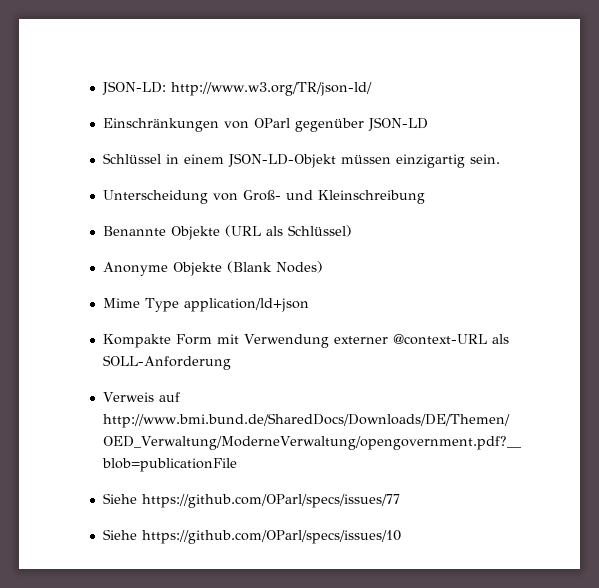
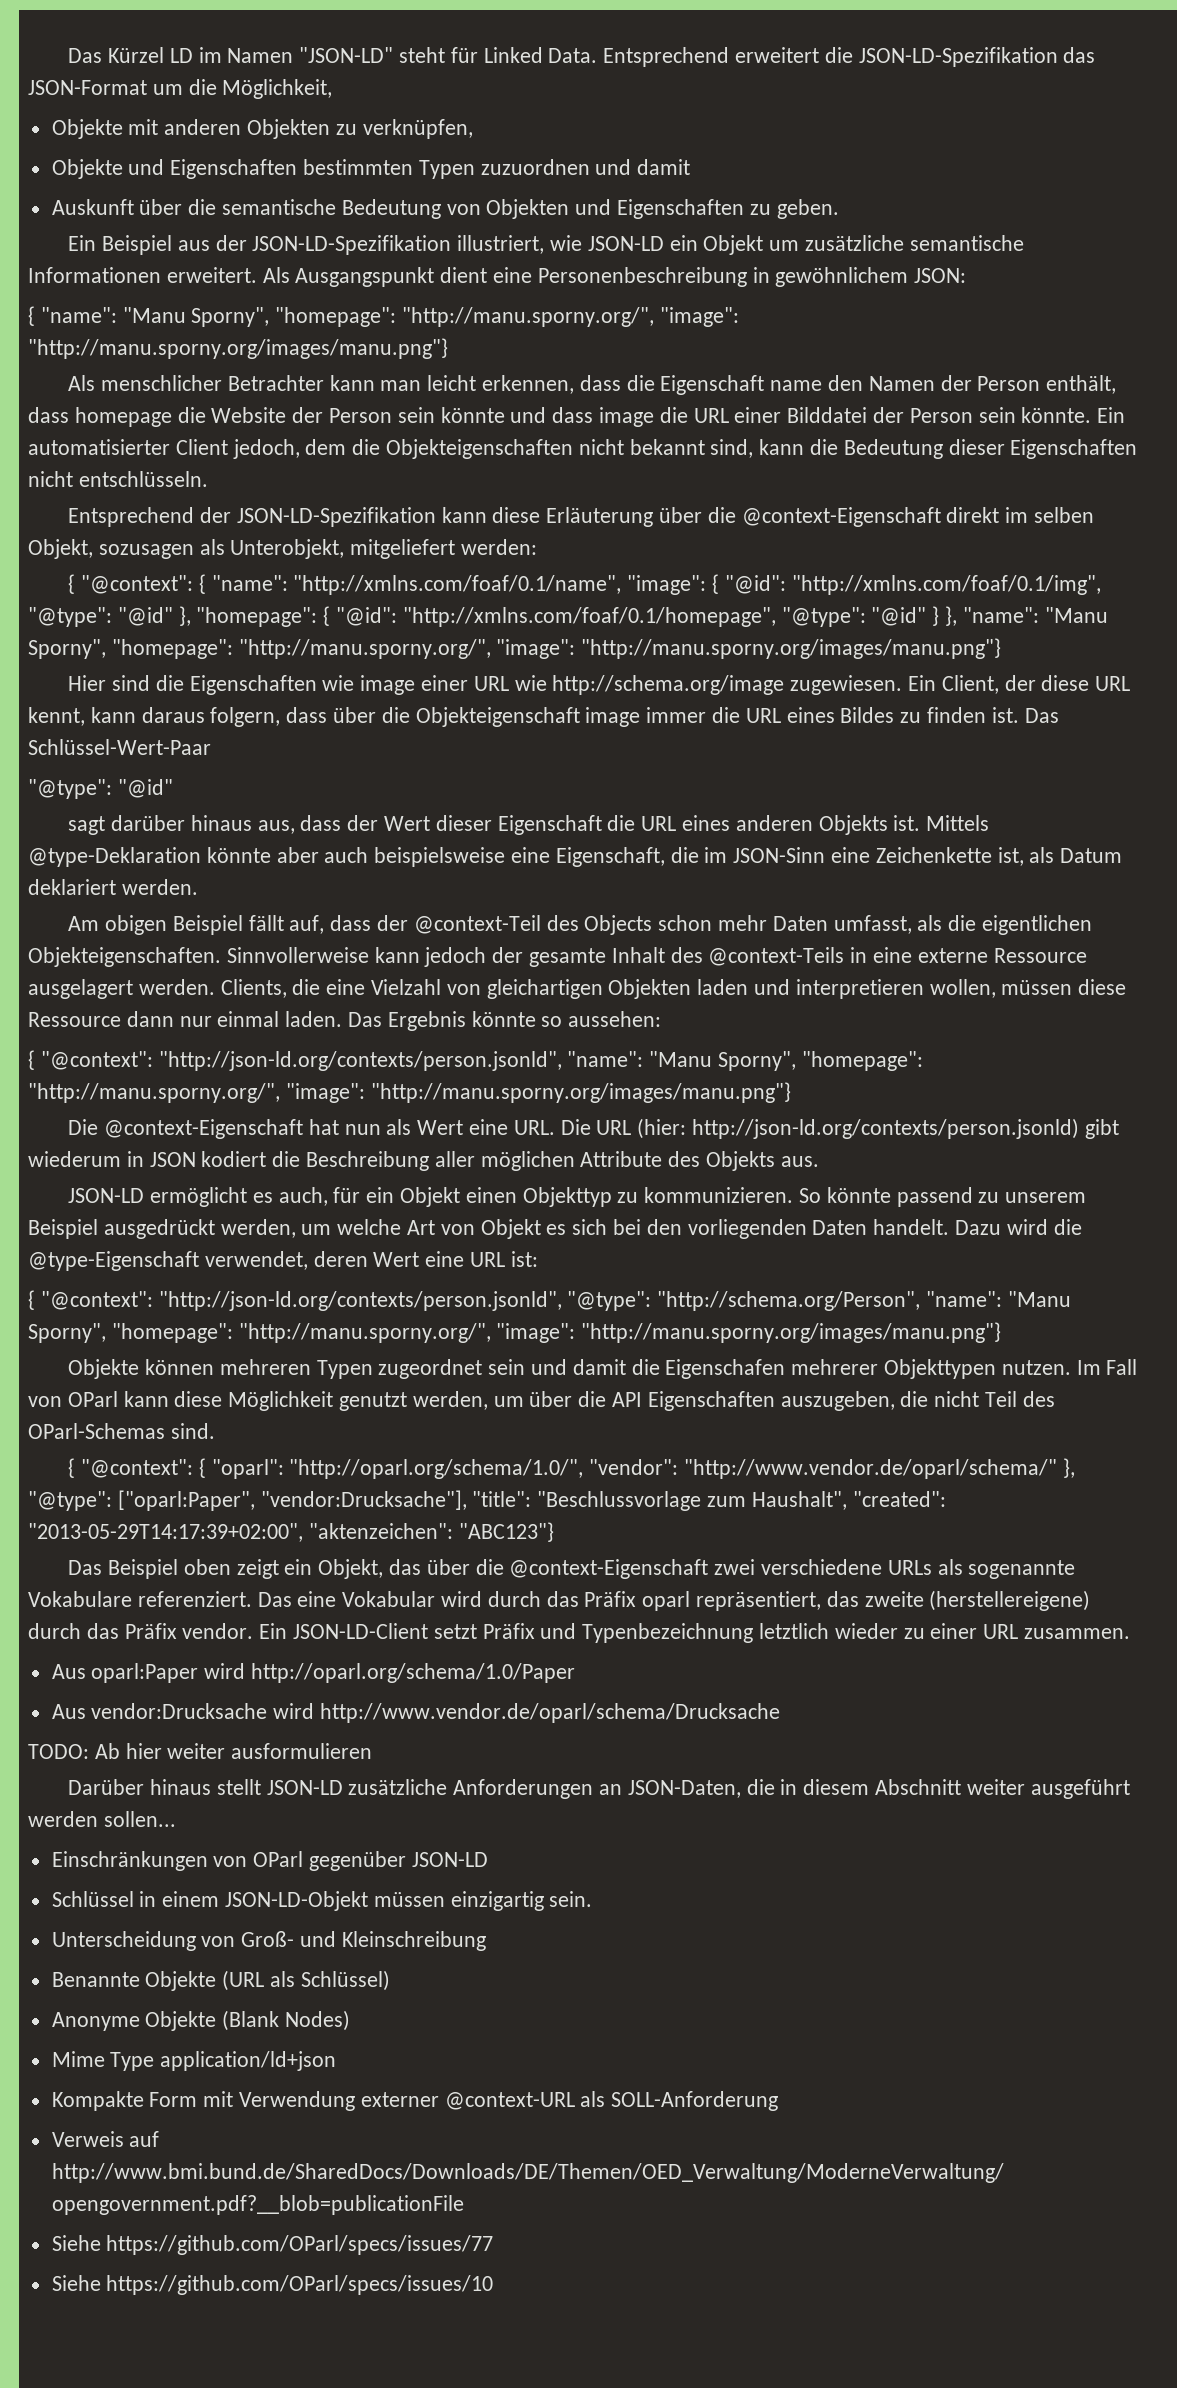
[101,81,372,96] JSON-LD: http://www.w3.org/TR/json-ld/ -> [68,47,1096,67] [28,79,333,99] [51,119,473,139] [51,159,691,179] [51,199,839,219] [68,235,1024,255] [28,267,967,287] [28,306,739,327] [28,338,448,359] [68,375,1117,395] [28,407,1126,427] [28,439,1138,459] [28,471,208,487] [68,507,1095,527] [28,539,538,559] [68,574,1101,595] [28,606,1108,627] [28,638,1002,659] [68,675,1131,695] [28,707,1059,727] [28,739,211,755] [28,779,173,799] [68,815,990,835] [28,847,1123,867] [28,879,198,895] [68,915,1093,935] [28,947,1087,967] [28,979,1127,999] [28,1011,662,1031] [28,1050,923,1071] [28,1082,791,1103] [68,1118,1119,1139] [28,1151,819,1171] [68,1187,1087,1207] [28,1219,1082,1239] [28,1251,538,1271] [28,1290,1071,1311] [28,1322,1002,1343] [68,1359,1138,1379] [28,1391,1055,1411] [28,1423,215,1439] [68,1458,1075,1479] [28,1490,946,1511] [28,1522,554,1542] [68,1559,1076,1579] [28,1590,1091,1611] [28,1623,1131,1643] [51,1663,576,1683] [51,1703,781,1723] [28,1743,373,1759] [68,1779,1130,1799] [28,1811,176,1827] Das Kürzel LD im Namen "JSON-LD" steht für Linked Data. Entsprechend erweitert die JSON-LD-Spezifikation das JSON-Format um die Möglichkeit, // Objekte mit anderen Objekten zu verknüpfen, // Objekte und Eigenschaften bestimmten Typen zuzuordnen und damit // Auskunft über die semantische Bedeutung von Objekten und Eigenschaften zu geben. // Ein Beispiel aus der JSON-LD-Spezifikation illustriert, wie JSON-LD ein Objekt um zusätzliche semantische Informationen erweitert. Als Ausgangspunkt dient eine Personenbeschreibung in gewöhnlichem JSON: // { "name": "Manu Sporny", "homepage": "http://manu.sporny.org/", "image": "http://manu.sporny.org/images/manu.png"} // Als menschlicher Betrachter kann man leicht erkennen, dass die Eigenschaft name den Namen der Person enthält, dass homepage die Website der Person sein könnte und dass image die URL einer Bilddatei der Person sein könnte. Ein automatisierter Client jedoch, dem die Objekteigenschaften nicht bekannt sind, kann die Bedeutung dieser Eigenschaften nicht entschlüsseln. // Entsprechend der JSON-LD-Spezifikation kann diese Erläuterung über die @context-Eigenschaft direkt im selben Objekt, sozusagen als Unterobjekt, mitgeliefert werden: // { "@context": { "name": "http://xmlns.com/foaf/0.1/name", "image": { "@id": "http://xmlns.com/foaf/0.1/img", "@type": "@id" }, "homepage": { "@id": "http://xmlns.com/foaf/0.1/homepage", "@type": "@id" } }, "name": "Manu Sporny", "homepage": "http://manu.sporny.org/", "image": "http://manu.sporny.org/images/manu.png"} // Hier sind die Eigenschaften wie image einer URL wie http://schema.org/image zugewiesen. Ein Client, der diese URL kennt, kann daraus folgern, dass über die Objekteigenschaft image immer die URL eines Bildes zu finden ist. Das Schlüssel-Wert-Paar // "@type": "@id" // sagt darüber hinaus aus, dass der Wert dieser Eigenschaft die URL eines anderen Objekts ist. Mittels @type-Deklaration könnte aber auch beispielsweise eine Eigenschaft, die im JSON-Sinn eine Zeichenkette ist, als Datum deklariert werden. // Am obigen Beispiel fällt auf, dass der @context-Teil des Objects schon mehr Daten umfasst, als die eigentlichen Objekteigenschaften. Sinnvollerweise kann jedoch der gesamte Inhalt des @context-Teils in eine externe Ressource ausgelagert werden. Clients, die eine Vielzahl von gleichartigen Objekten laden und interpretieren wollen, müssen diese Ressource dann nur einmal laden. Das Ergebnis könnte so aussehen: // { "@context": "http://json-ld.org/contexts/person.jsonld", "name": "Manu Sporny", "homepage": "http://manu.sporny.org/", "image": "http://manu.sporny.org/images/manu.png"} // Die @context-Eigenschaft hat nun als Wert eine URL. Die URL (hier: http://json-ld.org/contexts/person.jsonld) gibt wiederum in JSON kodiert die Beschreibung aller möglichen Attribute des Objekts aus. // JSON-LD ermöglicht es auch, für ein Objekt einen Objekttyp zu kommunizieren. So könnte passend zu unserem Beispiel ausgedrückt werden, um welche Art von Objekt es sich bei den vorliegenden Daten handelt. Dazu wird die @type-Eigenschaft verwendet, deren Wert eine URL ist: // { "@context": "http://json-ld.org/contexts/person.jsonld", "@type": "http://schema.org/Person", "name": "Manu Sporny", "homepage": "http://manu.sporny.org/", "image": "http://manu.sporny.org/images/manu.png"} // Objekte können mehreren Typen zugeordnet sein und damit die Eigenschafen mehrerer Objekttypen nutzen. Im Fall von OParl kann diese Möglichkeit genutzt werden, um über die API Eigenschaften auszugeben, die nicht Teil des OParl-Schemas sind. // { "@context": { "oparl": "http://oparl.org/schema/1.0/", "vendor": "http://www.vendor.de/oparl/schema/" }, "@type": ["oparl:Paper", "vendor:Drucksache"], "title": "Beschlussvorlage zum Haushalt", "created": "2013-05-29T14:17:39+02:00", "aktenzeichen": "ABC123"} // Das Beispiel oben zeigt ein Objekt, das über die @context-Eigenschaft zwei verschiedene URLs als sogenannte Vokabulare referenziert. Das eine Vokabular wird durch das Präfix oparl repräsentiert, das zweite (herstellereigene) durch das Präfix vendor. Ein JSON-LD-Client setzt Präfix und Typenbezeichnung letztlich wieder zu einer URL zusammen. // Aus oparl:Paper wird http://oparl.org/schema/1.0/Paper // Aus vendor:Drucksache wird http://www.vendor.de/oparl/schema/Drucksache // TODO: Ab hier weiter ausformulieren // Darüber hinaus stellt JSON-LD zusätzliche Anforderungen an JSON-Daten, die in diesem Abschnitt weiter ausgeführt werden sollen...

